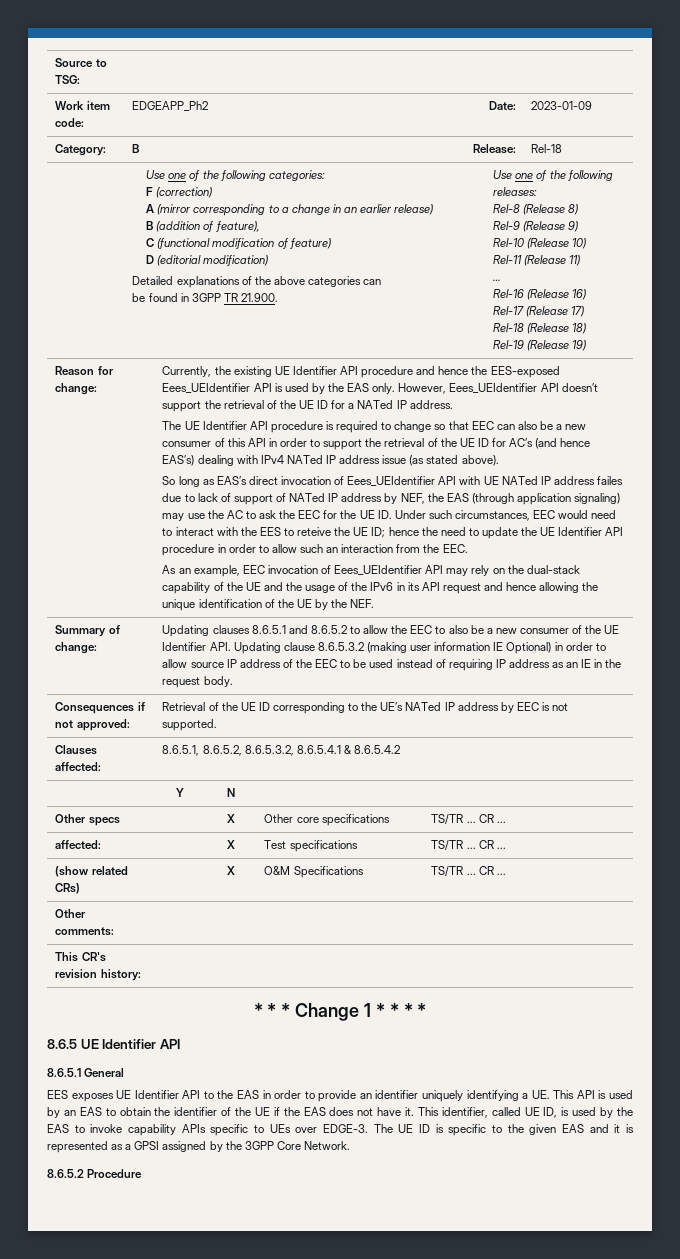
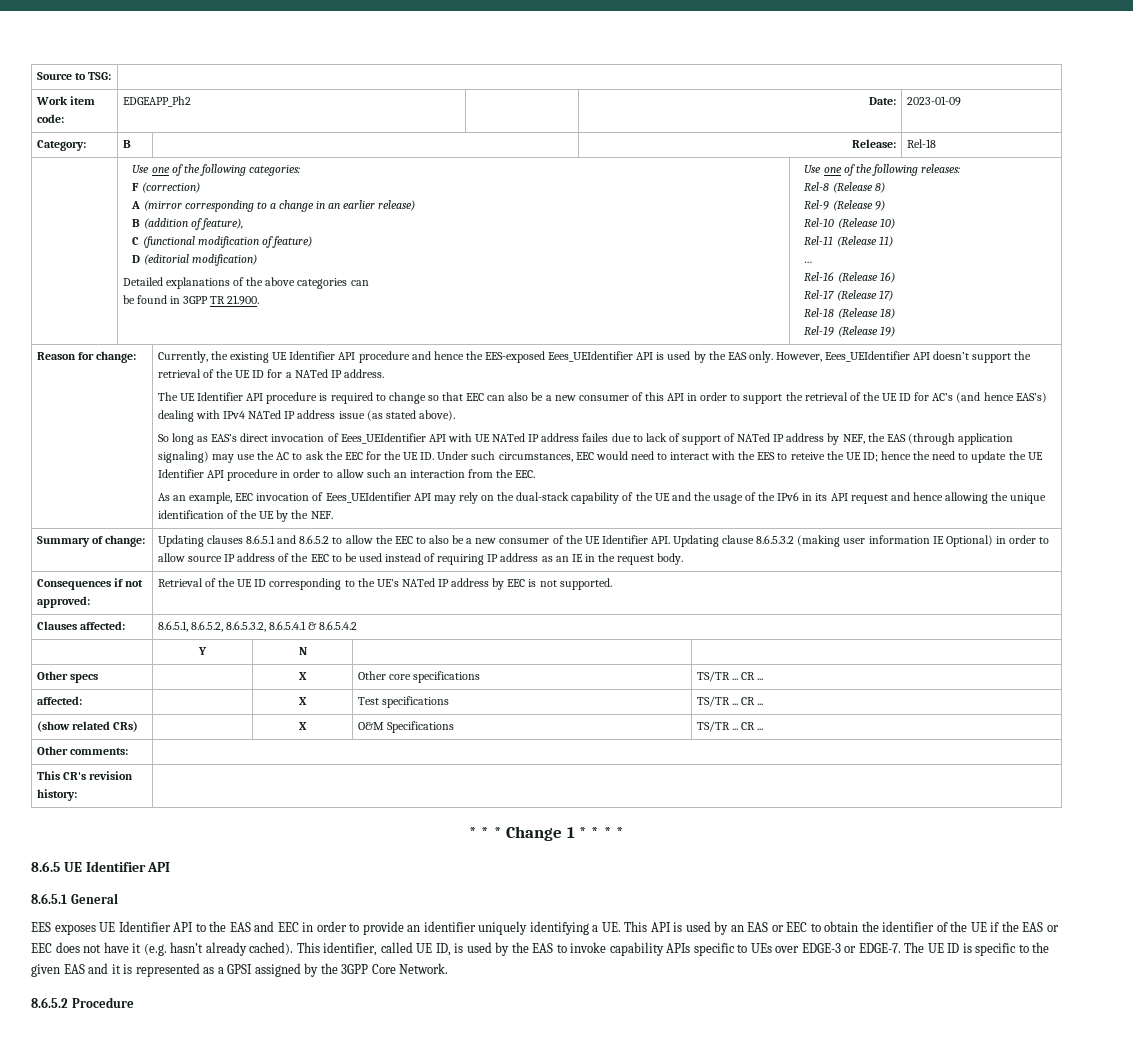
(260, 1094) none -> [254,921,299,932] and EEC
(102, 1111) none -> [771,922,808,932] or EEC
(326, 1111) none -> [1046,925,1059,932] [31,943,52,953] or EEC
[405,1107,415,1116] it. -> [132,942,294,956] it (e.g. hasn’t already cached).
[322,1124,368,1133] EDGE-3. -> [801,943,901,953] EDGE-3 or EDGE-7.

